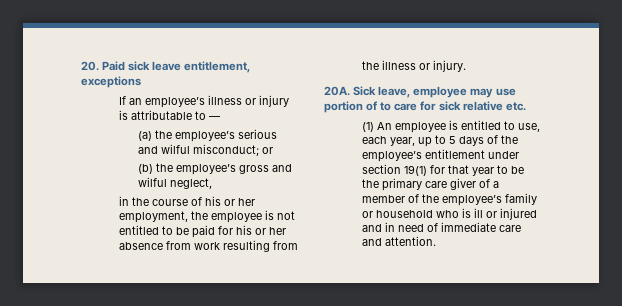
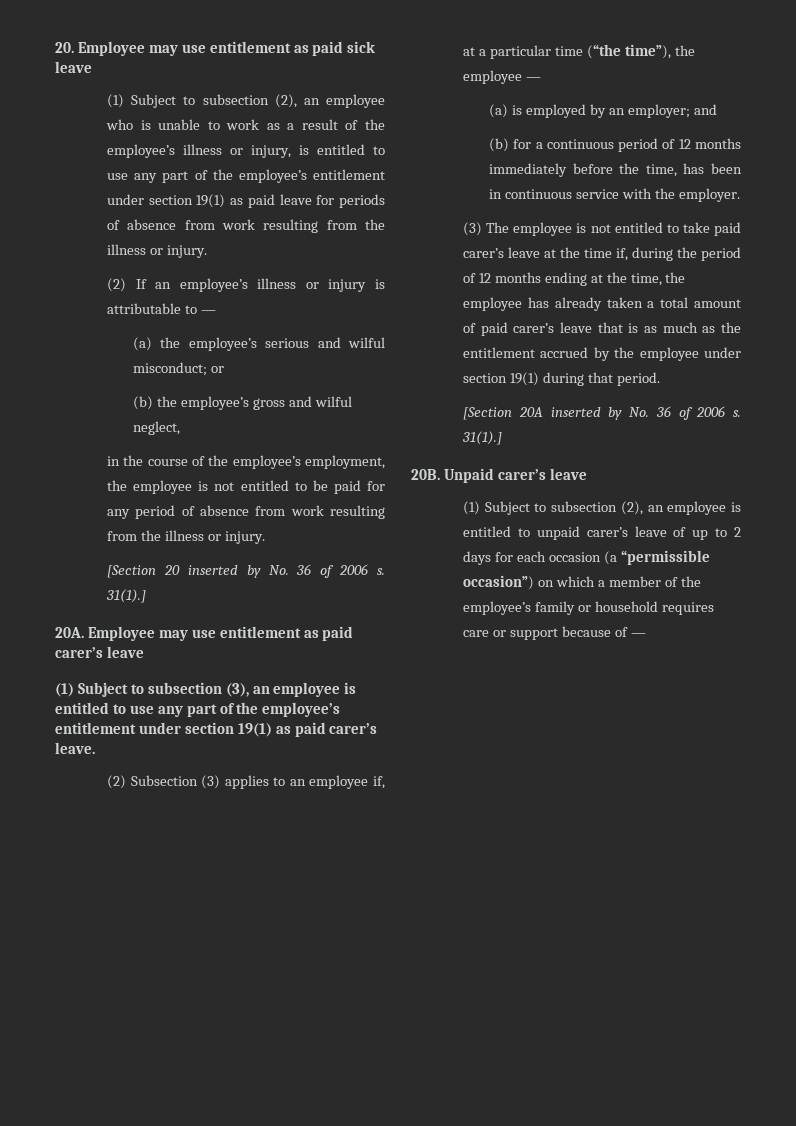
[102,61,251,73] [81,76,141,88] Paid sick leave entitlement, exceptions // -> [77,41,376,56] [55,61,92,73] [107,94,385,108] [106,119,385,130] [107,144,385,158] [107,169,385,183] [107,194,385,208] [107,219,385,233] [107,244,207,258] [107,278,127,292] Employee may use entitlement as paid sick leave // (1) Subject to subsection (2), an employee who is unable to work as a result of the employee’s illness or injury, is entitled to use any part of the employee’s entitlement under section 19(1) as paid leave for periods of absence from work resulting from the illness or injury. // (2)
[205,196,256,206] his or her -> [208,455,301,469] the employee’s
[236,225,287,235] [119,240,299,252] [362,60,467,72] [324,86,516,98] [324,101,526,113] [362,120,541,133] [362,135,519,147] [362,149,520,162] [362,164,525,176] [362,178,491,191] his or her absence from work resulting from the illness or injury. // 20A. Sick leave, employee may use portion of to care for sick relative etc. // (1) An employee is entitled to use, each year, up to 5 days of the employee’s entitlement under section 19(1) for that year to be the primary care giver of -> [107,505,385,519] [107,530,265,544] [107,564,386,578] [106,589,147,603] [55,626,354,641] [55,646,144,658] [55,682,357,697] [55,702,341,717] [55,722,378,737] [55,742,95,754] [107,775,385,789] [463,44,695,59] [463,70,541,84] [489,104,717,118] [489,138,741,152] [489,163,742,177] [489,188,740,202] [463,222,741,236] [463,247,741,261] [463,272,686,286] [463,297,741,311] [463,322,741,336] [463,347,741,361] [463,372,660,386] [463,406,741,420] [462,431,503,445] [411,468,587,483] [463,501,741,515] [463,526,741,540] [463,550,710,565] [463,575,595,590] any period of absence from work resulting from the illness or injury. // [Section 20 inserted by No. 36 of 2006 s. 31(1).] // 20A. Employee may use entitlement as paid carer’s leave // (1) Subject to subsection (3), an employee is entitled to use any part of the employee’s entitlement under section 19(1) as paid carer’s leave. // (2) Subsection (3) applies to an employee if, at a particular time (“the time”), the employee — // (a) is employed by an employer; and // (b) for a continuous period of 12 months immediately before the time, has been in continuous service with the employer. // (3) The employee is not entitled to take paid carer’s leave at the time if, during the period of 12 months ending at the time, the employee has already taken a total amount of paid carer’s leave that is as much as the entitlement accrued by the employee under section 19(1) during that period. // [Section 20A inserted by No. 36 of 2006 s. 31(1).] // 20B. Unpaid carer’s leave // (1) Subject to subsection (2), an employee is entitled to unpaid carer’s leave of up to 2 days for each occasion (a “permissible occasion”) on which
[436,208,538,220] [362,222,522,232] [362,236,437,246] who is ill or injured and in need of immediate care and attention. -> [661,602,714,615] [463,626,646,640] requires care or support because of —

